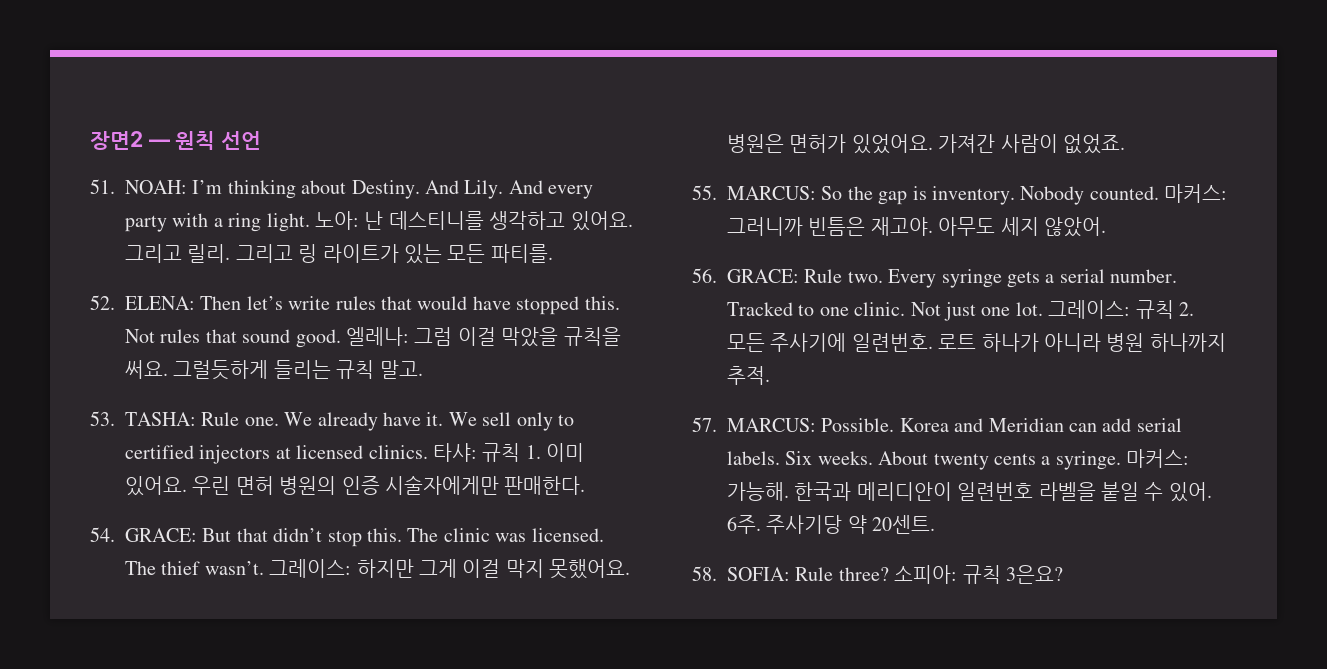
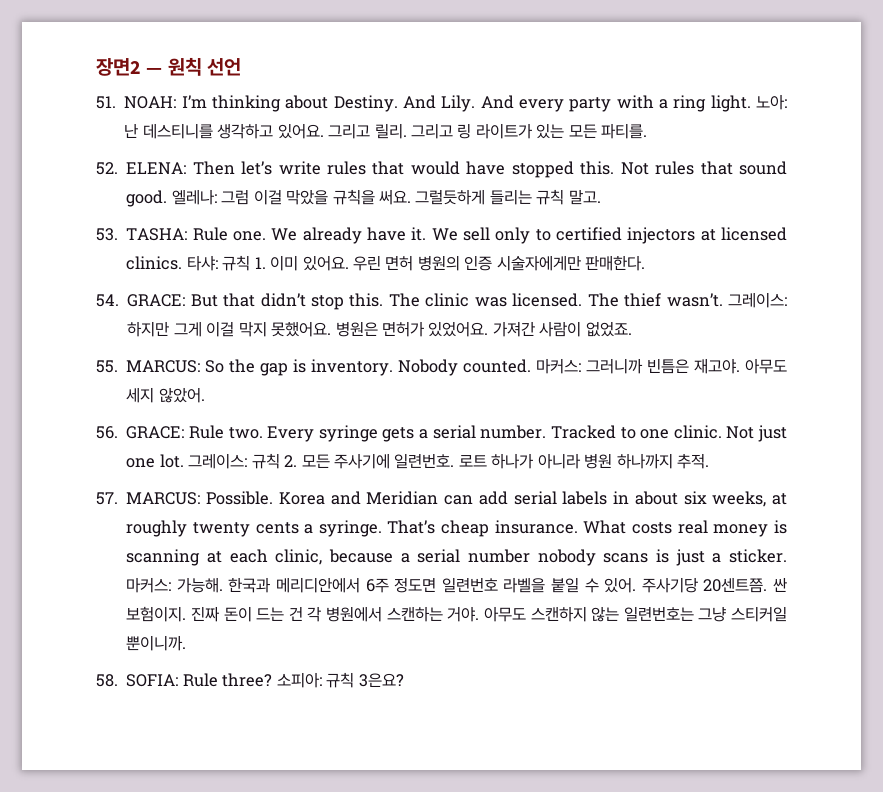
[727,449,1190,470] [727,482,952,501] labels. Six weeks. About twenty cents a syringe. 마커스: 가능해. 한국과 메리디안이 -> [562,491,787,507] [126,520,788,537] [126,549,787,566] [126,577,437,593] labels in about six weeks, at roughly twenty cents a syringe. That’s cheap insurance. What costs real money is scanning at each clinic, because a serial number nobody scans is just a sticker. 마커스: 가능해. 한국과 메리디안에서 6주 정도면
[727,515,936,534] 6주. 주사기당 약 20센트. -> [641,577,787,593] [126,606,787,622] [126,635,187,651] 주사기당 20센트쯤. 싼 보험이지. 진짜 돈이 드는 건 각 병원에서 스캔하는 거야. 아무도 스캔하지 않는 일련번호는 그냥 스티커일 뿐이니까.

